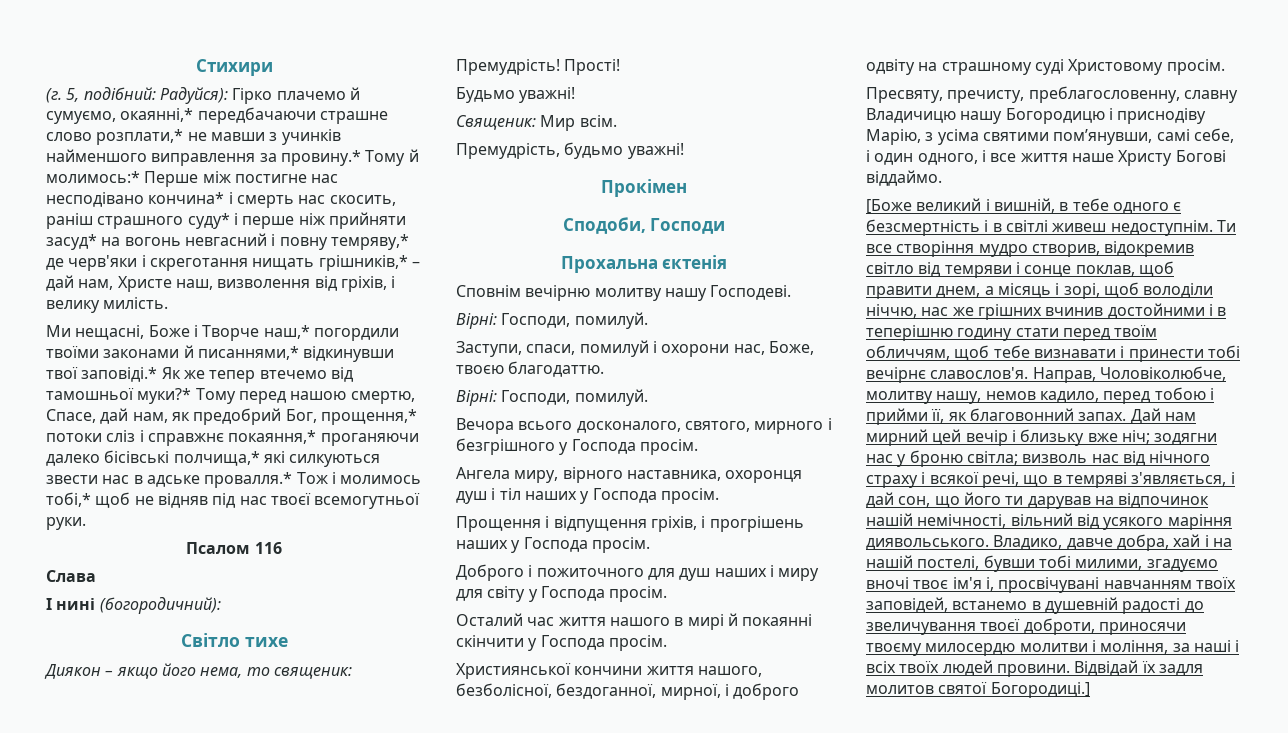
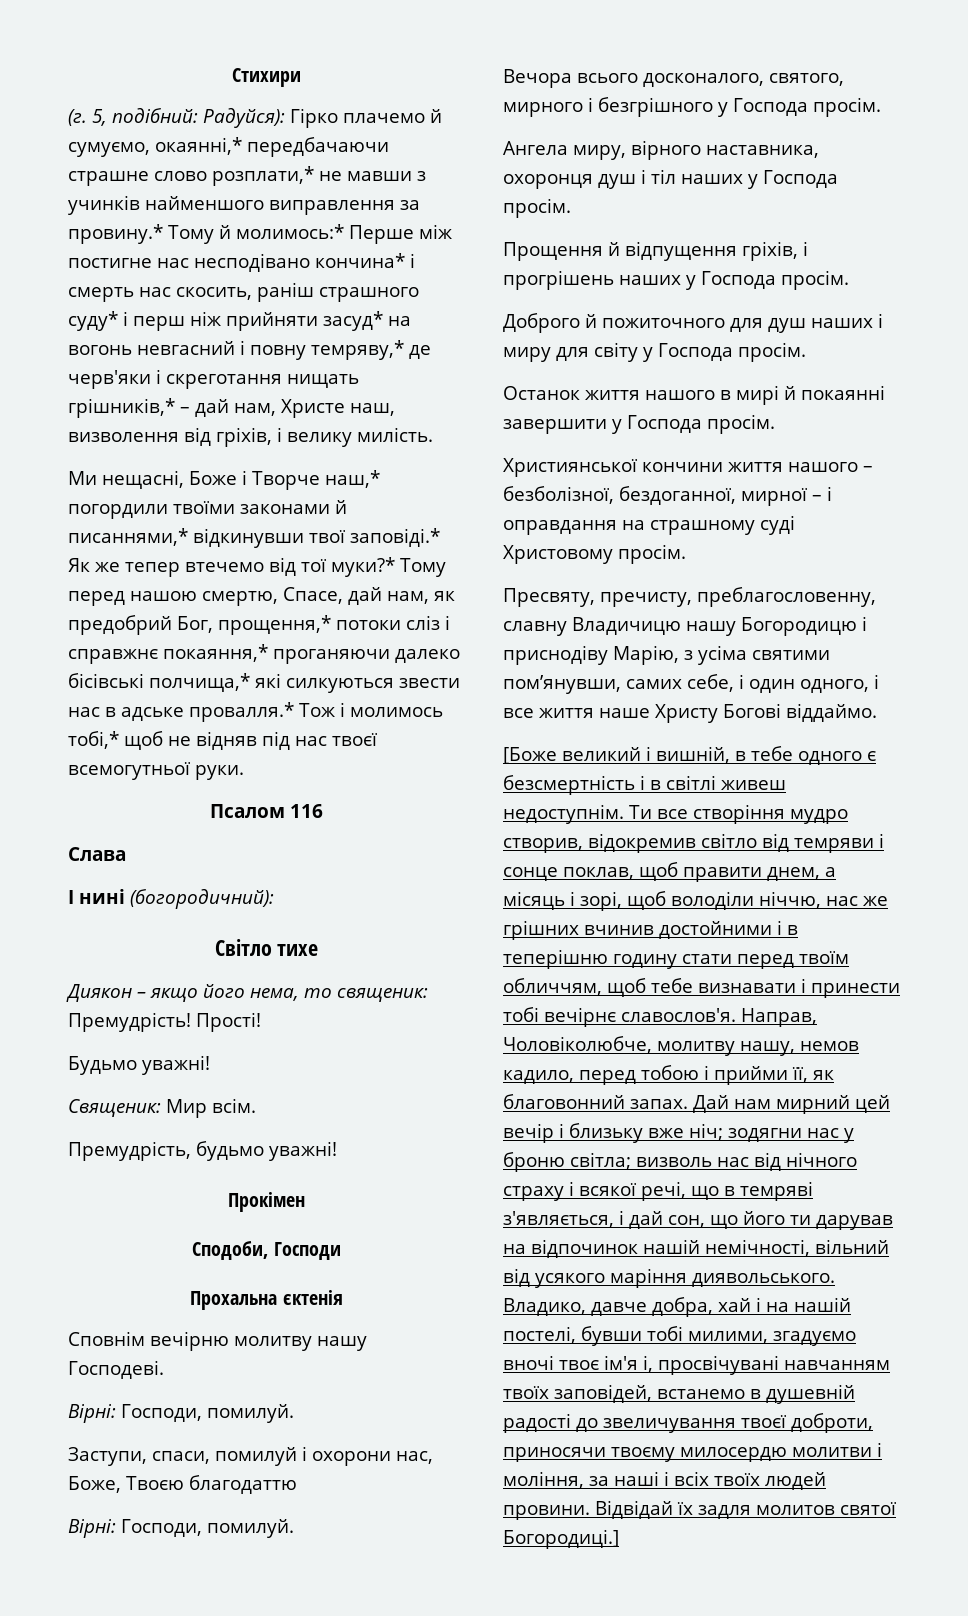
[242,216,295,229] перше -> [133,316,185,331] перш
[46,387,134,400] тамошньої -> [301,559,327,572] тої
[456,361,605,377] твоєю благодаттю. -> [126,1475,297,1494] Твоєю благодаттю
[545,516,550,528] і -> [608,242,620,256] й
[528,565,533,577] і -> [585,314,597,328] й
[456,613,555,626] Осталий час -> [503,386,580,400] Останок
[456,635,524,647] скінчити -> [503,419,607,434] завершити
[697,666,762,677] [456,683,800,700] [866,59,915,75] нашого, безболісної, бездоганної, мирної, і доброго одвіту -> [788,462,873,472] [503,486,832,506] [503,520,617,535] нашого – безболізної, бездоганної, мирної – і оправдання
[1156,129,1190,141] самі -> [626,679,682,689] самих

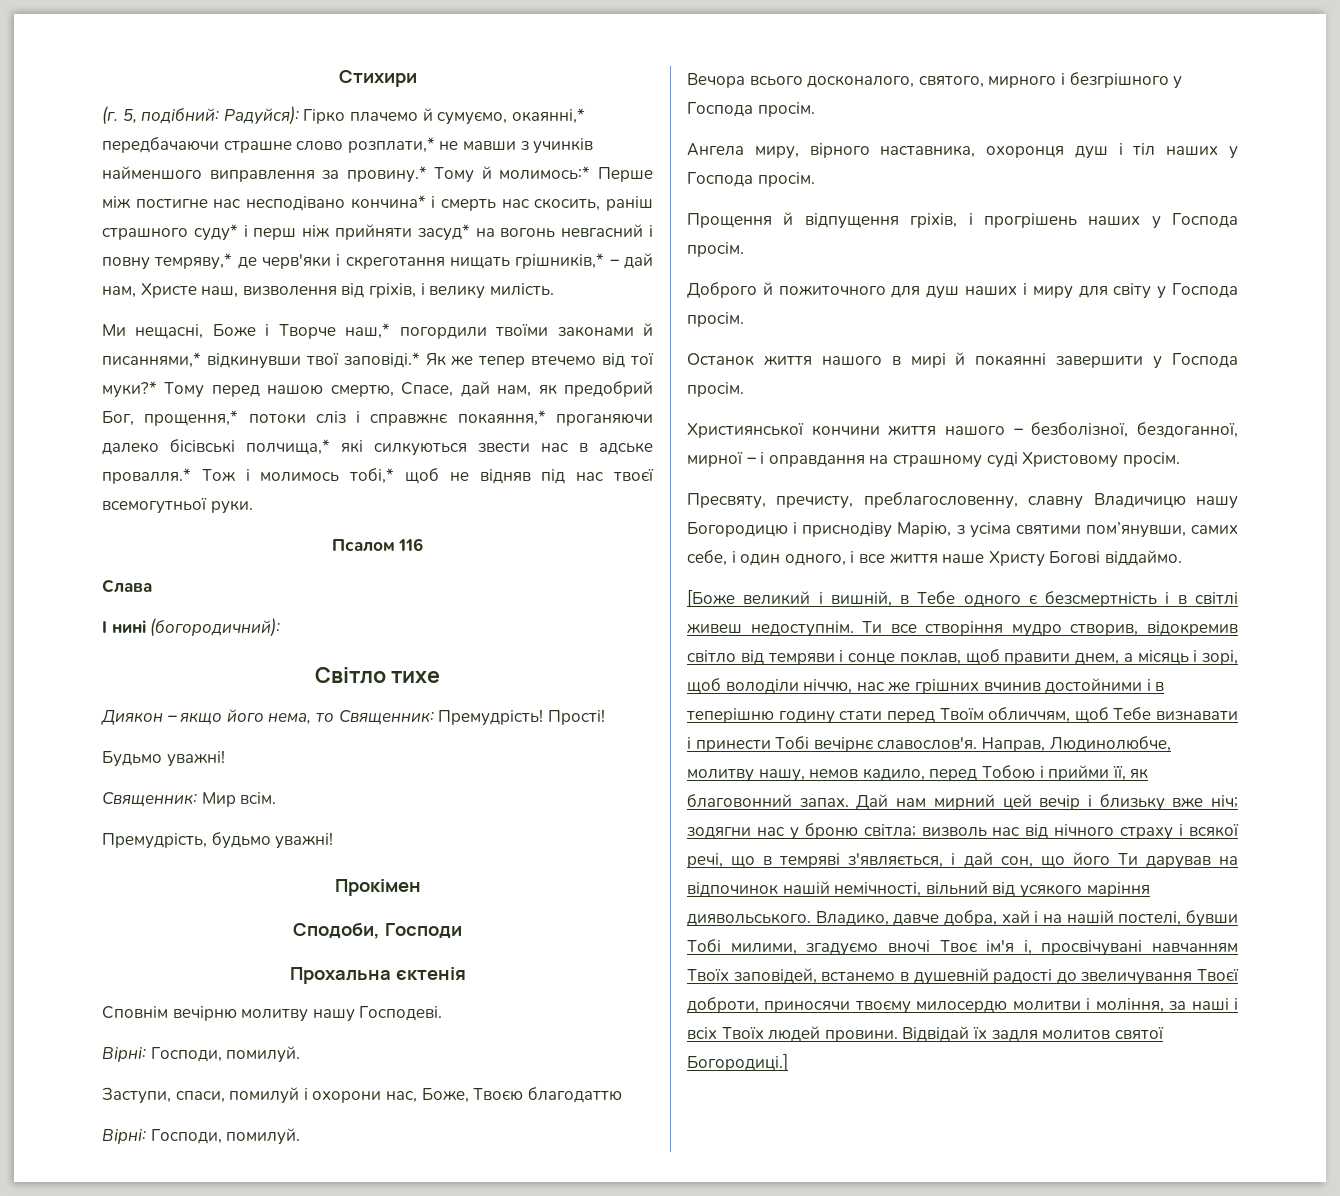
[337,988,428,1002] священик: -> [338,710,434,725] Священник:
[68,1099,161,1117] Священик: -> [102,792,197,807] Священник:
[751,746,793,761] тебе -> [917,591,956,604] Тебе
[799,951,849,964] твоїм -> [939,708,984,720] Твоїм
[651,978,693,993] тебе -> [1113,707,1152,720] Тебе
[503,1007,539,1022] тобі -> [775,736,810,749] Тобі
[503,1036,652,1054] Чоловіколюбче, -> [1049,736,1171,752] Людинолюбче,
[641,1065,699,1080] тобою -> [981,765,1035,778] Тобою
[790,1215,811,1225] ти -> [1117,853,1138,865] Ти
[647,1326,683,1341] тобі -> [687,939,721,952] Тобі
[559,1360,599,1370] твоє -> [939,940,978,952] Твоє
[503,1386,549,1399] твоїх -> [687,969,729,981] Твоїх
[741,1415,787,1428] твоєї -> [1197,969,1239,981] Твоєї
[714,1473,760,1486] твоїх -> [721,1027,764,1039] Твоїх

